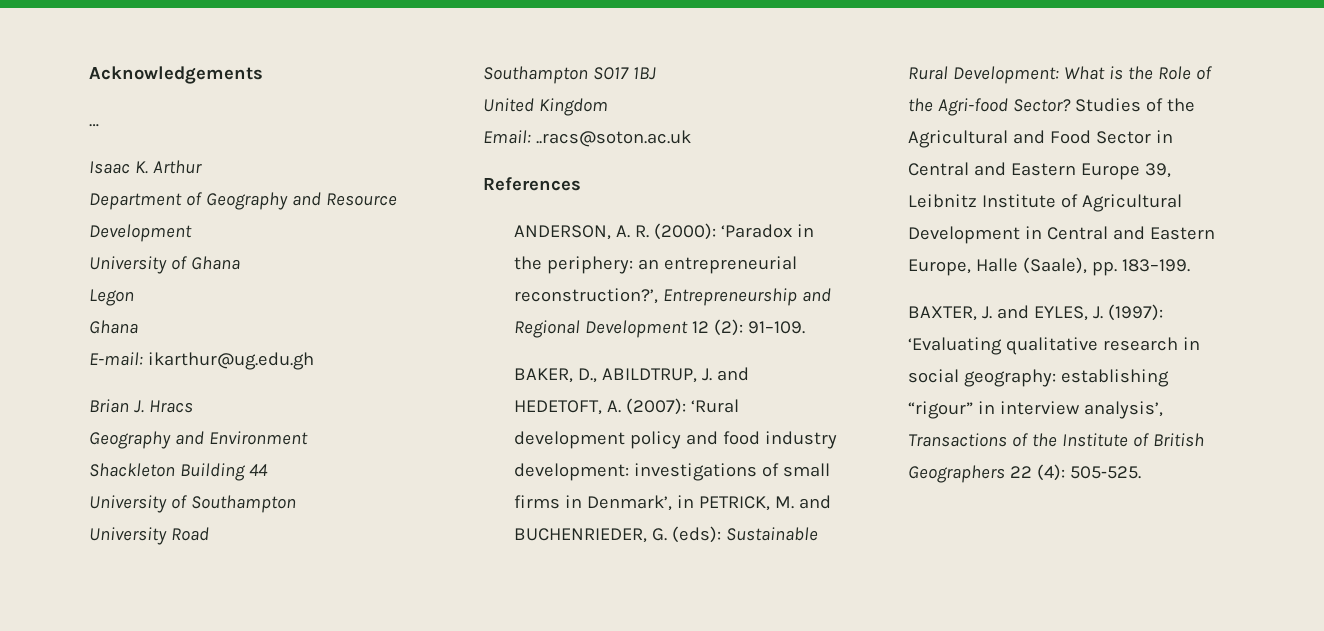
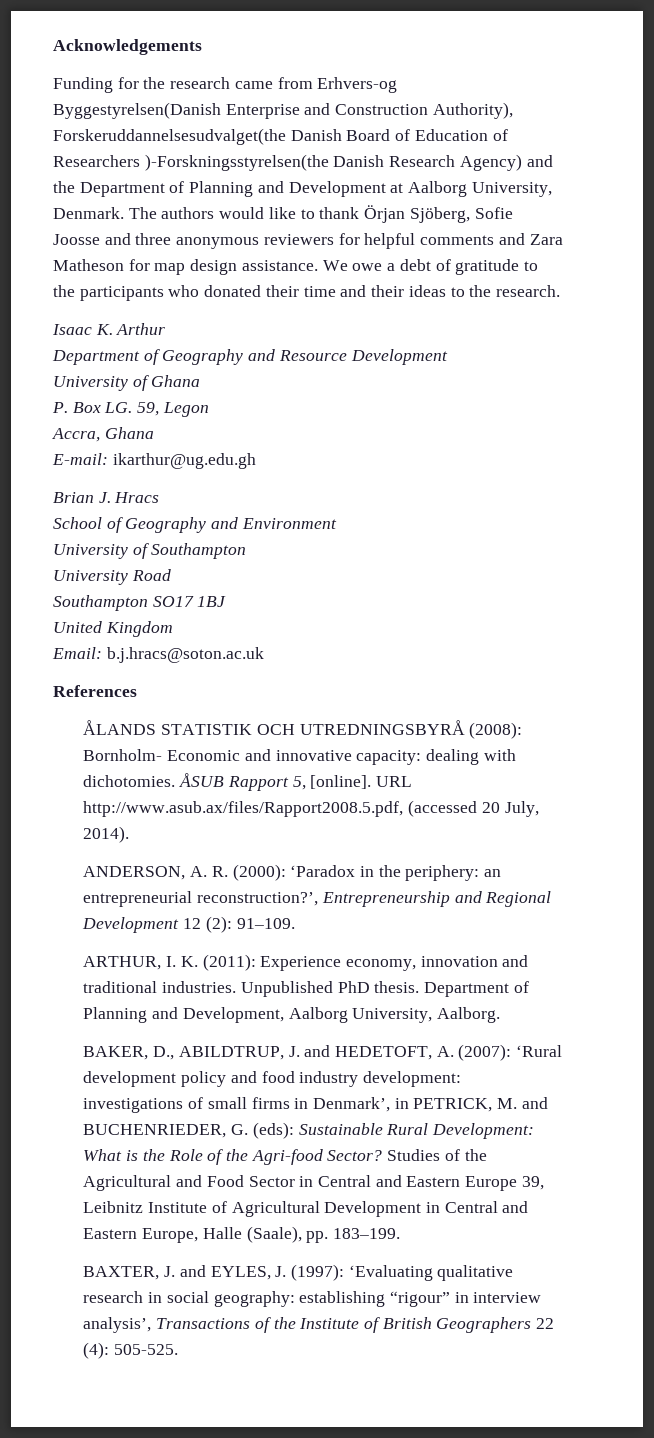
[89,124,99,127] … -> [53,77,398,93] [53,102,513,119] [53,128,508,145] [53,154,553,171] [53,181,552,197] [53,205,513,223] [53,233,563,249] [53,259,538,275] [53,285,560,301] Funding for the research came from Erhvers-og Byggestyrelsen(Danish Enterprise and Construction Authority), Forskeruddannelsesudvalget(the Danish Board of Education of Researchers )-Forskningsstyrelsen(the Danish Research Agency) and the Department of Planning and Development at Aalborg University, Denmark. The authors would like to thank Örjan Sjöberg, Sofie Joosse and three anonymous reviewers for helpful comments and Zara Matheson for map design assistance. We owe a debt of gratitude to the participants who donated their time and their ideas to the research.
(240, 263) none -> [52,402,160,416] P. Box LG. 59,
(134, 297) none -> [52,428,100,442] Accra,
(193, 406) none -> [53,517,123,533] School of
[89,463,268,481] // Shackleton Building 44 -> (337, 523) none
[535,130,691,147] ..racs@soton.ac.uk -> [106,647,264,663] b.j.hracs@soton.ac.uk
(581, 184) none -> [83,720,523,739] [83,749,516,765] [83,773,412,791] [83,800,539,817] [83,826,130,843] // ÅLANDS STATISTIK OCH UTREDNINGSBYRÅ (2008): Bornholm- Economic and innovative capacity: dealing with dichotomies. ÅSUB Rapport 5, [online]. URL http://www.asub.ax/files/Rapport2008.5.pdf, (accessed 20 July, 2014).
(805, 327) none -> [83,954,529,971] [83,981,529,997] [83,1007,500,1023] // ARTHUR, I. K. (2011): Experience economy, innovation and traditional industries. Unpublished PhD thesis. Department of Planning and Development, Aalborg University, Aalborg.

